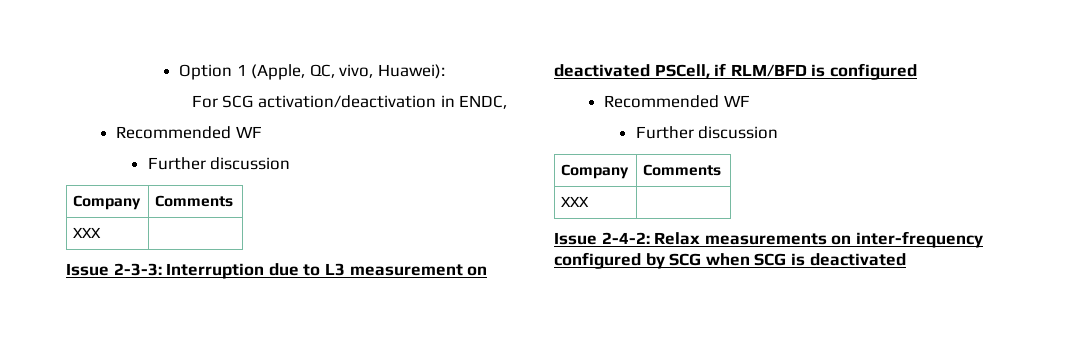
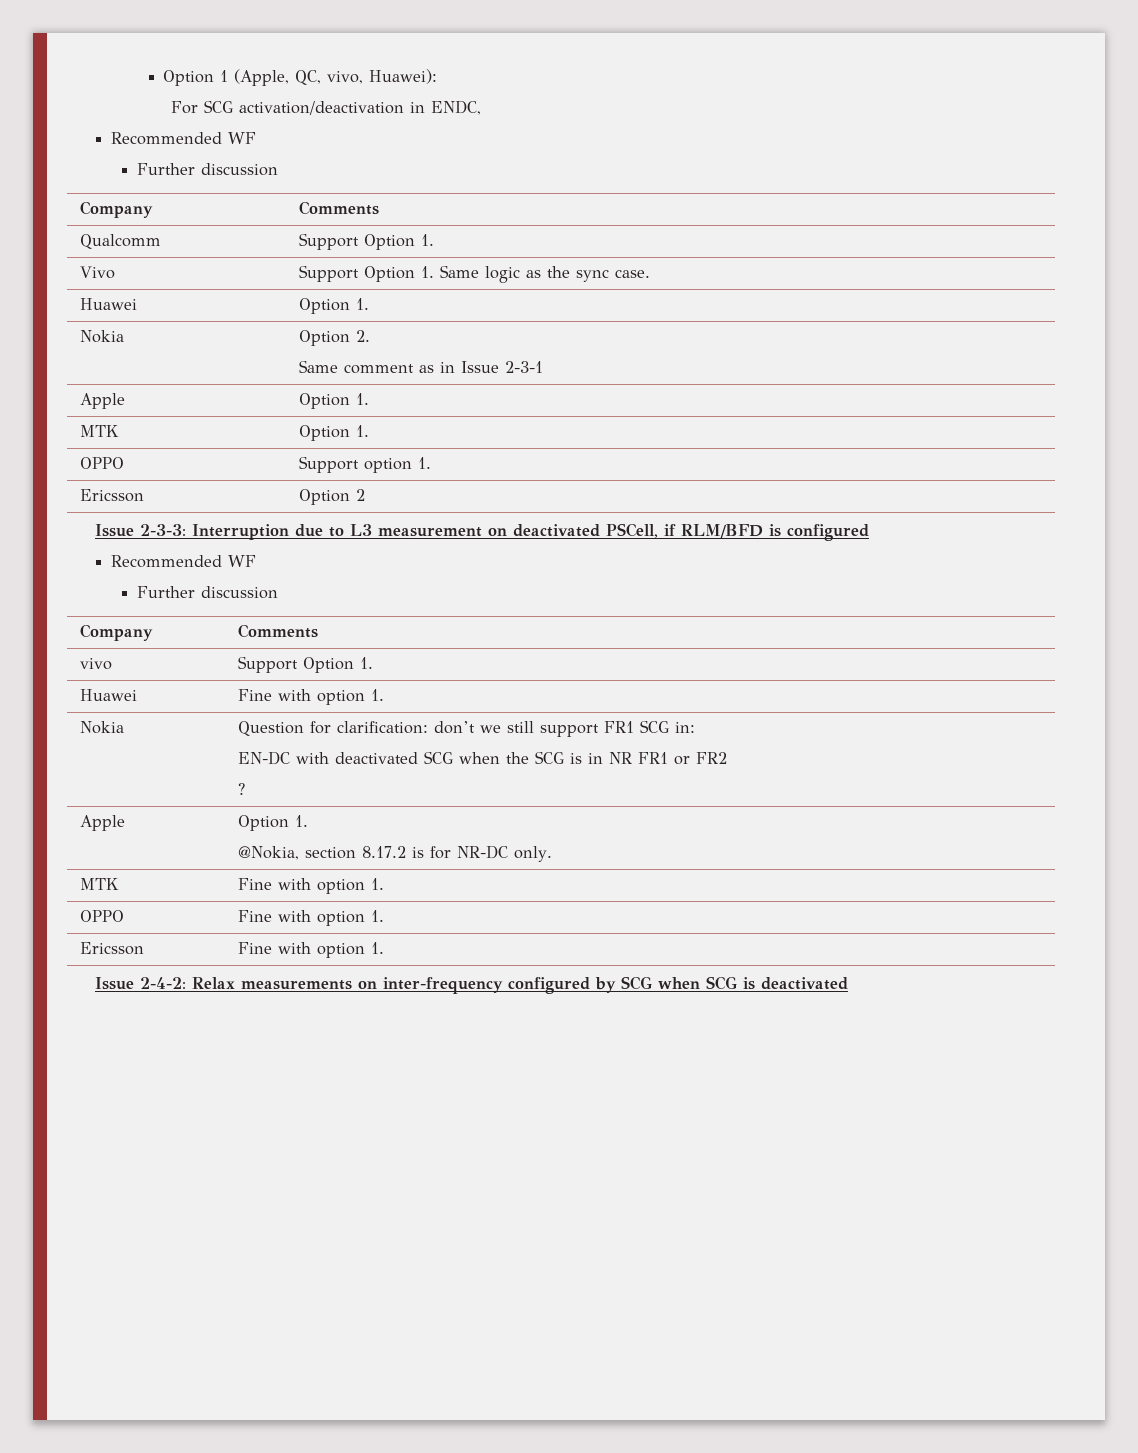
[73,227,102,238] XXX | -> [79,234,161,249] [298,233,434,250] [79,266,115,279] [298,265,650,283] [79,298,137,310] [298,298,369,314] [79,330,124,343] [298,330,370,346] [298,360,543,374] [79,393,125,409] [298,393,369,409] [79,425,119,437] [298,425,369,441] [79,457,124,469] [298,456,431,473] [79,489,144,502] [298,489,365,505] Qualcomm | Support Option 1. // Vivo | Support Option 1. Same logic as the sync case. // Huawei | Option 1. // Nokia | Option 2. // Same comment as in Issue 2-3-1 // Apple | Option 1. // MTK | Option 1. // OPPO | Support option 1. // Ericsson | Option 2
[561,196,590,207] XXX | -> [79,658,112,670] [237,656,373,673] [79,689,137,701] [237,689,384,705] [79,721,124,734] [237,720,695,737] [237,751,727,765] [237,783,245,795] [79,815,125,831] [237,815,308,831] [237,845,552,862] [79,878,119,890] [237,878,384,894] [79,910,124,922] [237,910,384,926] [79,942,144,955] [237,942,384,958] vivo | Support Option 1. // Huawei | Fine with option 1. // Nokia | Question for clarification: don’t we still support FR1 SCG in: // EN-DC with deactivated SCG when the SCG is in NR FR1 or FR2 // ? // Apple | Option 1. // @Nokia, section 8.17.2 is for NR-DC only. // MTK | Fine with option 1. // OPPO | Fine with option 1. // Ericsson | Fine with option 1.

